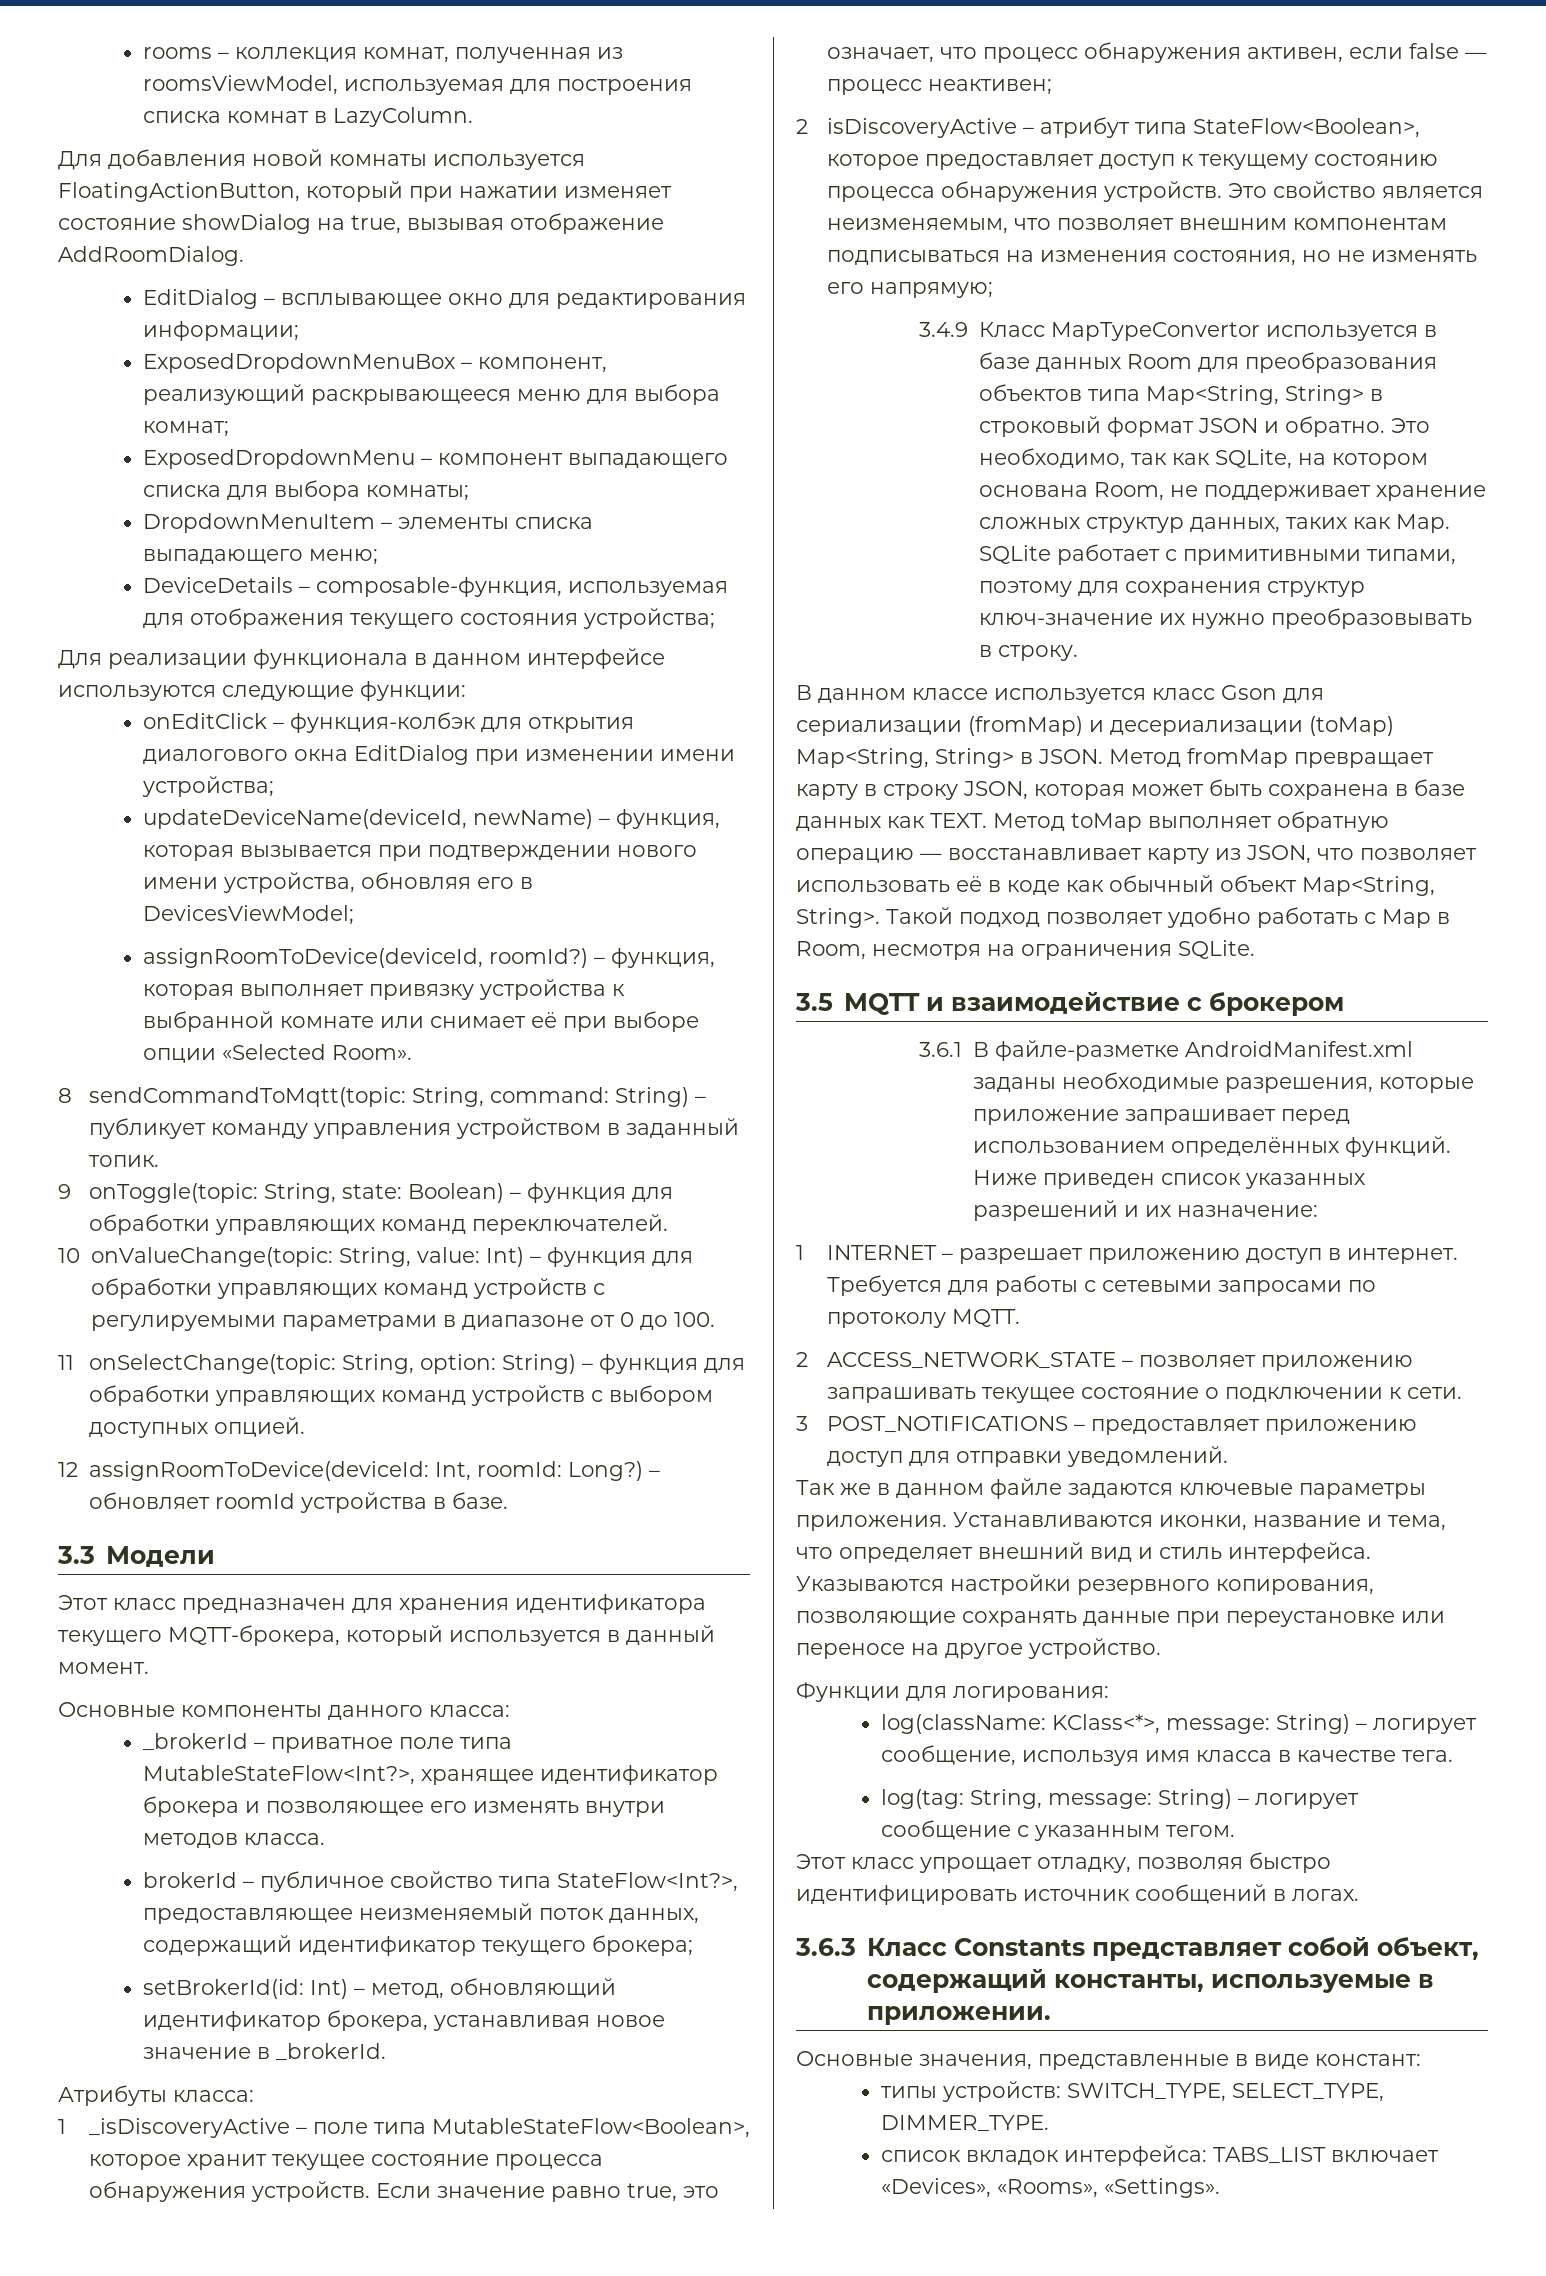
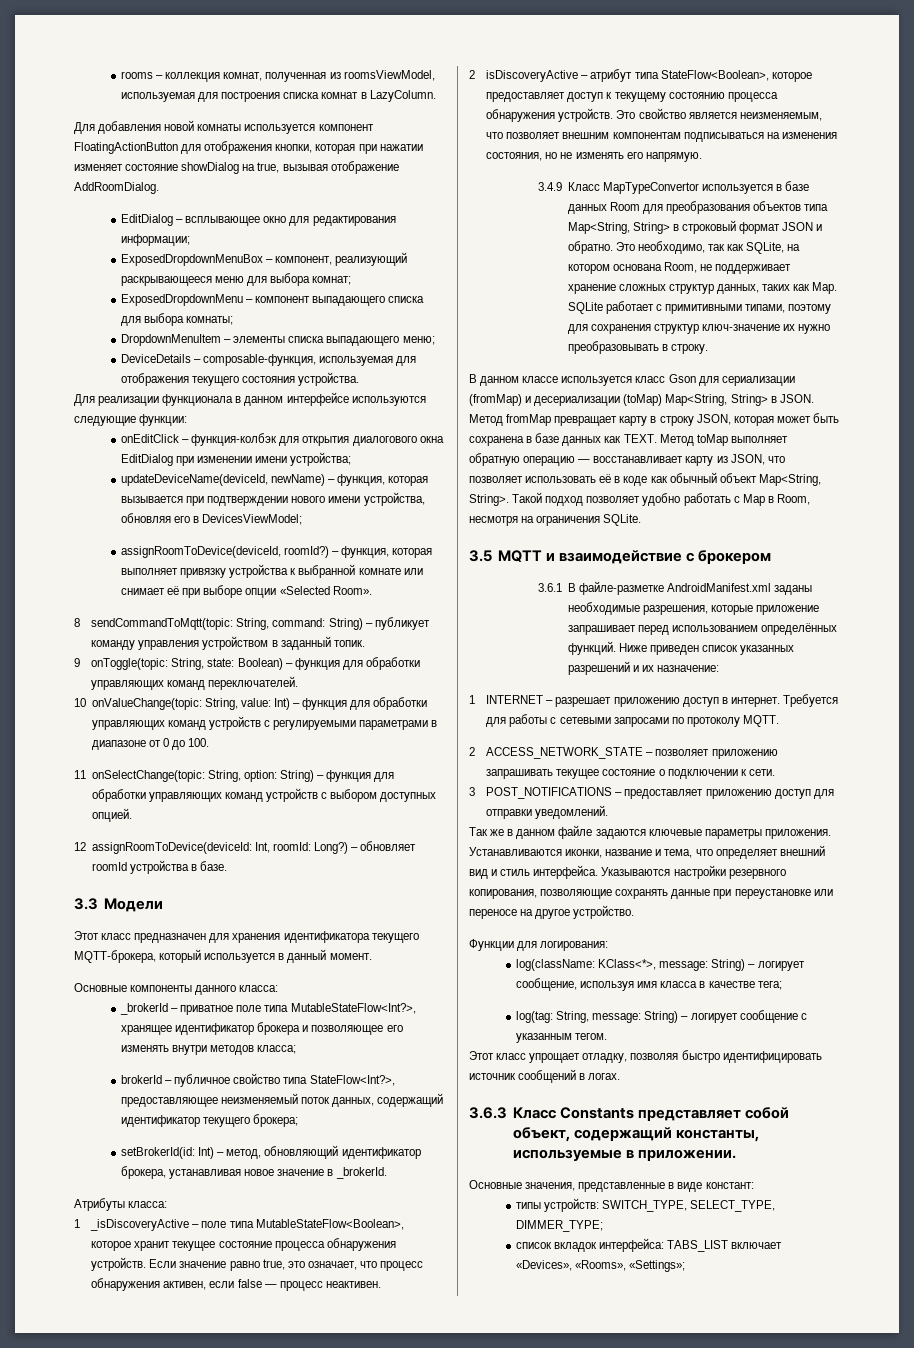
[58,181,403,202] FloatingActionButton, который -> [318,124,374,131] [74,141,356,154] компонент FloatingActionButton для отображения кнопки, которая
[583,608,716,629] устройства; -> [298,372,360,386] устройства.
[244,1833,326,1845] класса. -> [257,1045,297,1054] класса;
[927,79,1052,95] неактивен; -> [325,1281,381,1288] неактивен.
[869,282,993,298] напрямую; -> [645,152,702,162] напрямую.
[1402,1750,1454,1762] тега. -> [757,981,782,990] тега;
[881,2115,1050,2132] DIMMER_TYPE. -> [516,1220,604,1232] DIMMER_TYPE;
[1104,2178,1221,2198] «Settings». -> [629,1260,686,1272] «Settings»;

